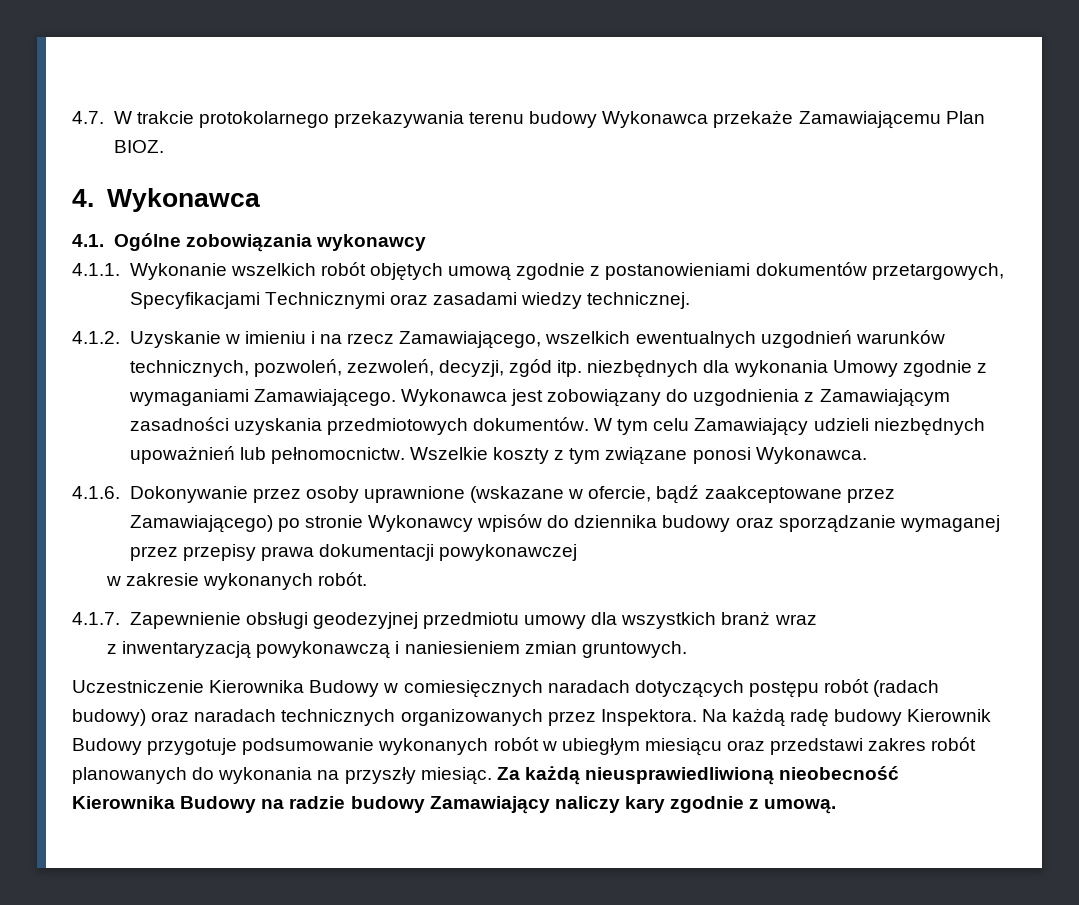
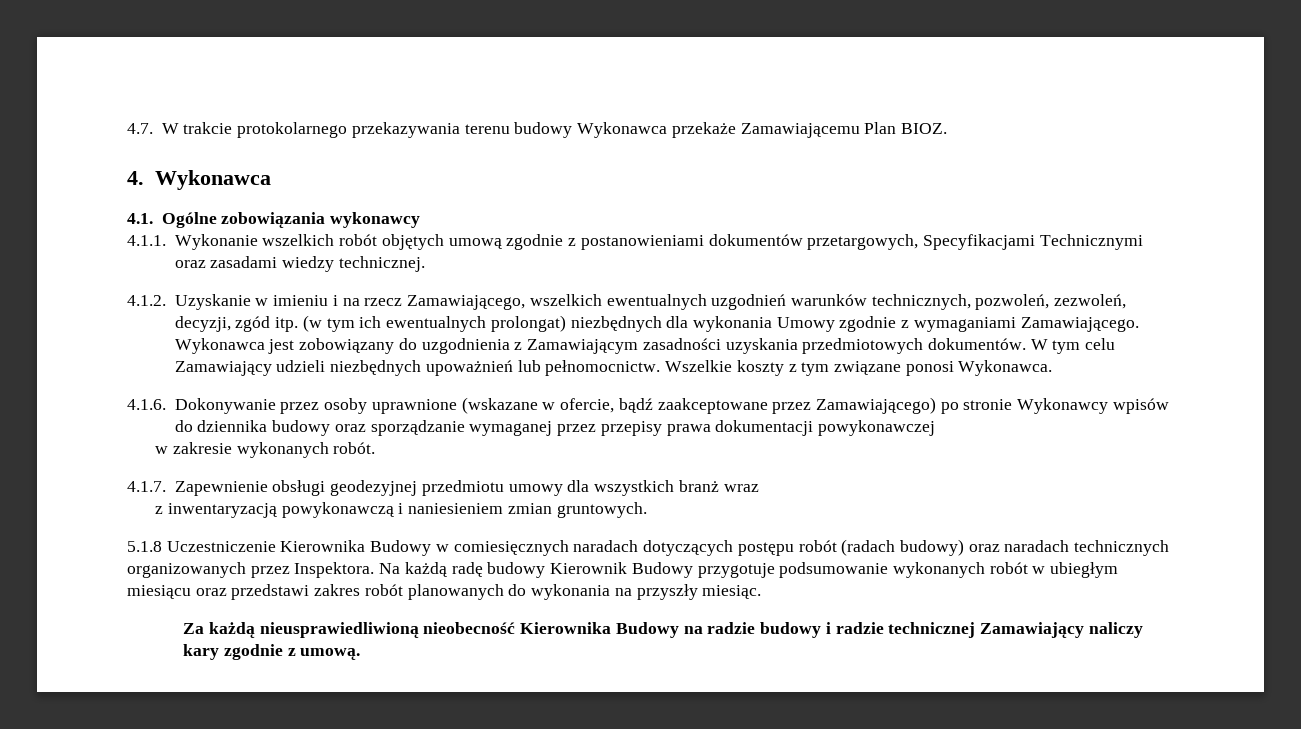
(583, 368) none -> [302,315,566,332] (w tym ich ewentualnych prolongat)
(687, 649) none -> [127,541,162,552] 5.1.8
(492, 776) none -> (762, 592) //
(425, 804) none -> [825,622,976,638] i radzie technicznej

